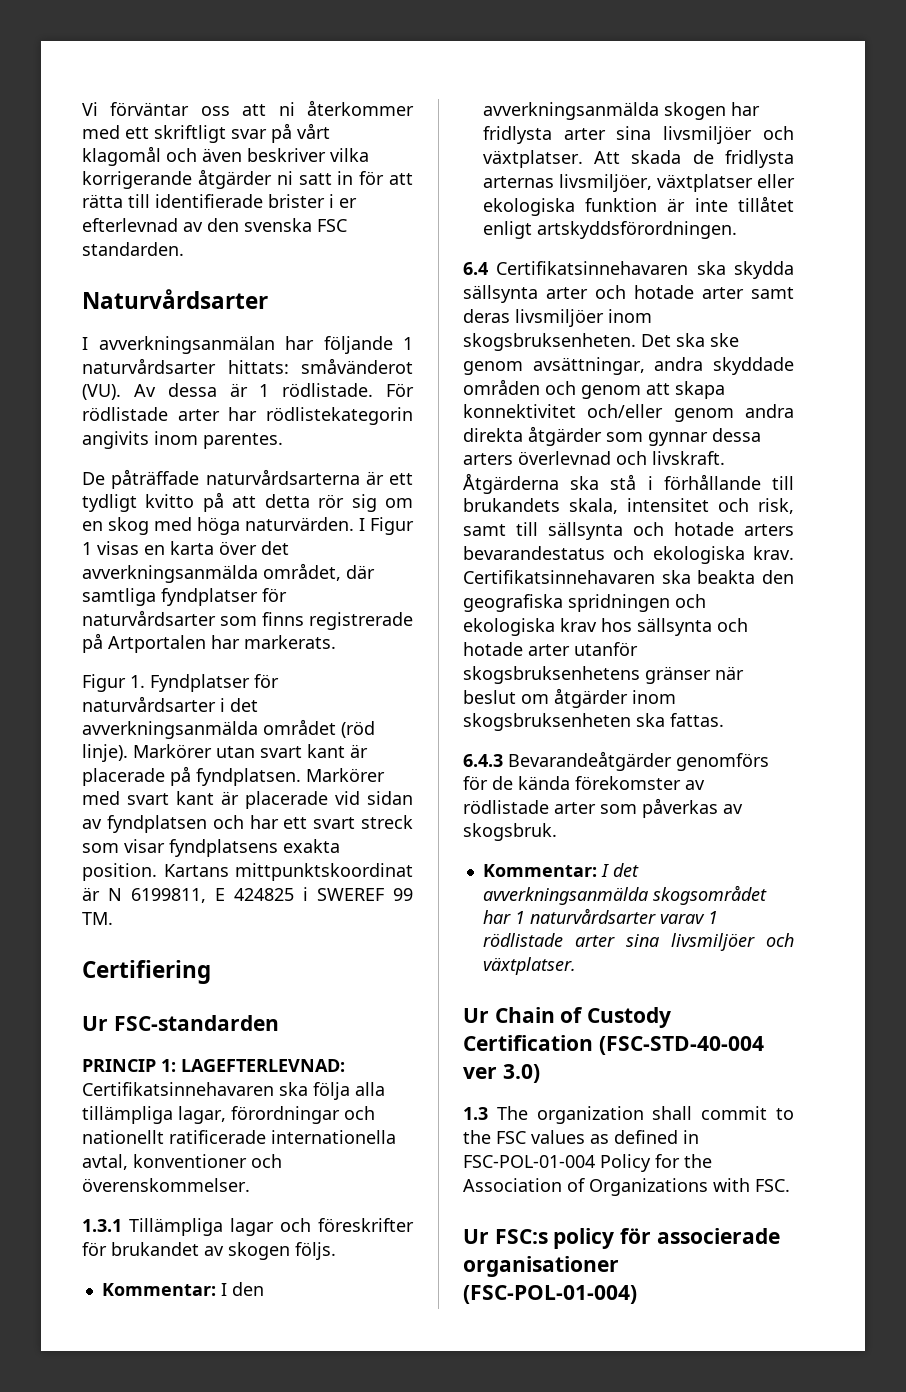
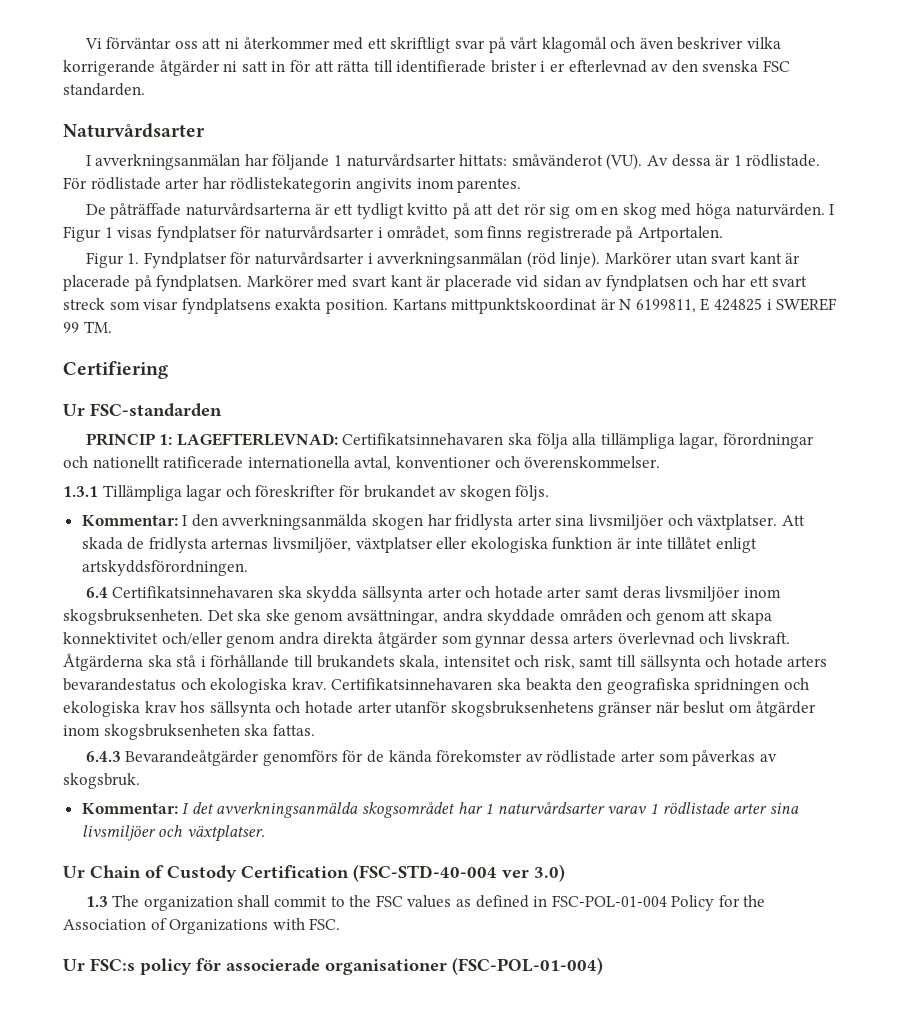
[264,494,310,508] detta -> [496,203,520,216] det
[144,541,289,555] [82,563,375,583] [82,588,156,606] en karta över det avverkningsanmälda området, där samtliga -> (153, 232) none
(216, 618) none -> [377,226,450,241] i området,
[108,635,336,653] Artportalen har markerats. -> [638,226,724,242] Artportalen.
[230,698,258,712] [82,719,336,739] det avverkningsanmälda området -> [377,252,523,268] avverkningsanmälan

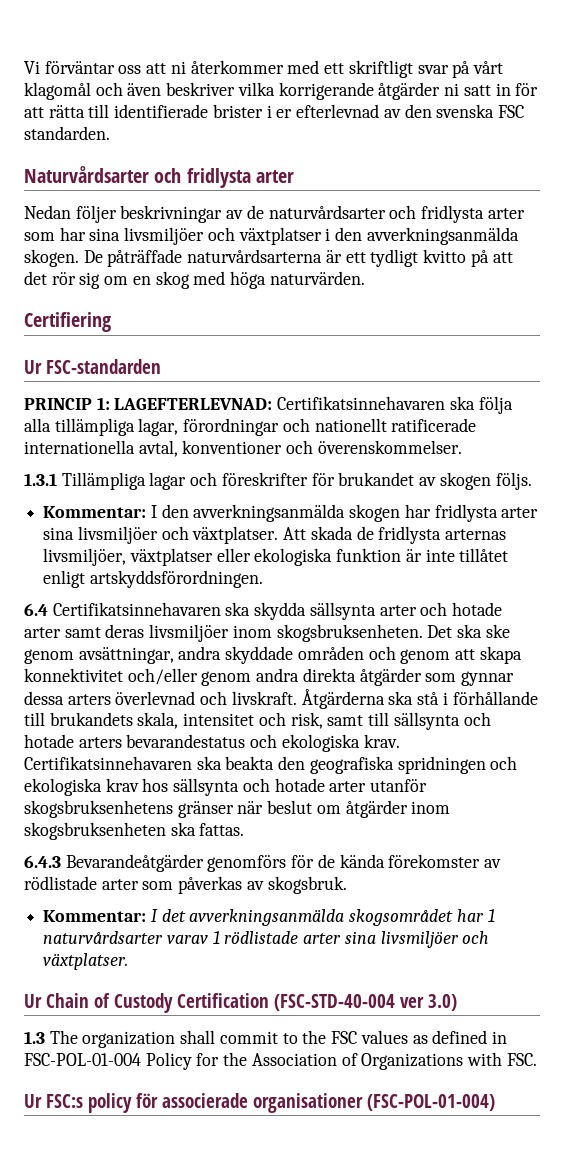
[85,153,821,170] [63,177,522,193] // I avverkningsanmälan har följande 1 naturvårdsarter hittats: småvänderot (VU). Av dessa är 1 rödlistade. För rödlistade arter har rödlistekategorin angivits inom parentes. // -> [154,168,294,188] [24,205,525,223] [24,227,519,245] [24,249,79,267] och fridlysta arter // Nedan följer beskrivningar av de naturvårdsarter och fridlysta arter som har sina livsmiljöer och växtplatser i den avverkningsanmälda skogen.
[829,204,835,215] [63,226,724,242] [85,251,801,268] [63,275,808,291] [63,298,838,314] [63,321,112,333] I Figur 1 visas fyndplatser för naturvårdsarter i området, som finns registrerade på Artportalen. // Figur 1. Fyndplatser för naturvårdsarter i avverkningsanmälan (röd linje). Markörer utan svart kant är placerade på fyndplatsen. Markörer med svart kant är placerade vid sidan av fyndplatsen och har ett svart streck som visar fyndplatsens exakta position. Kartans mittpunktskoordinat är N 6199811, E 424825 i SWEREF 99 TM. -> (365, 278) none

